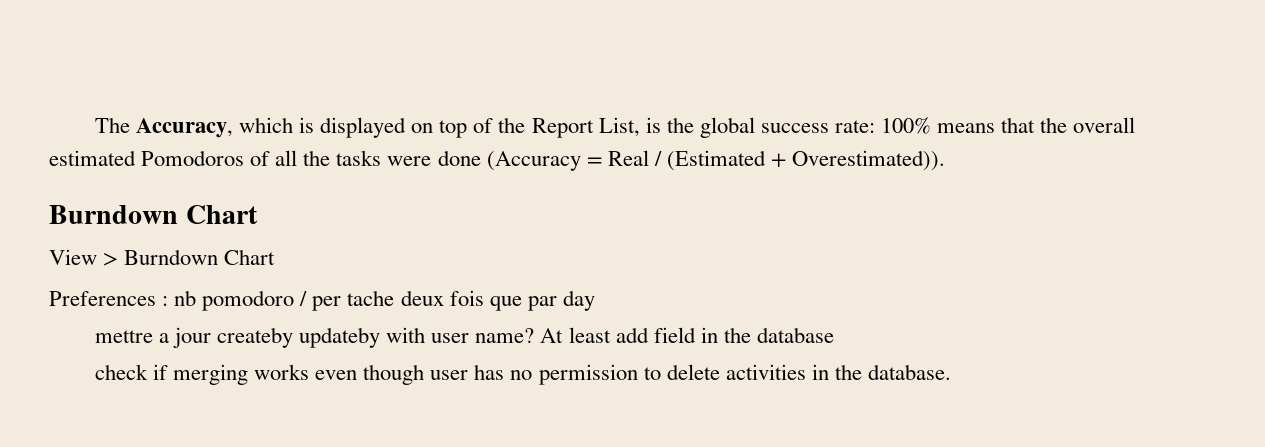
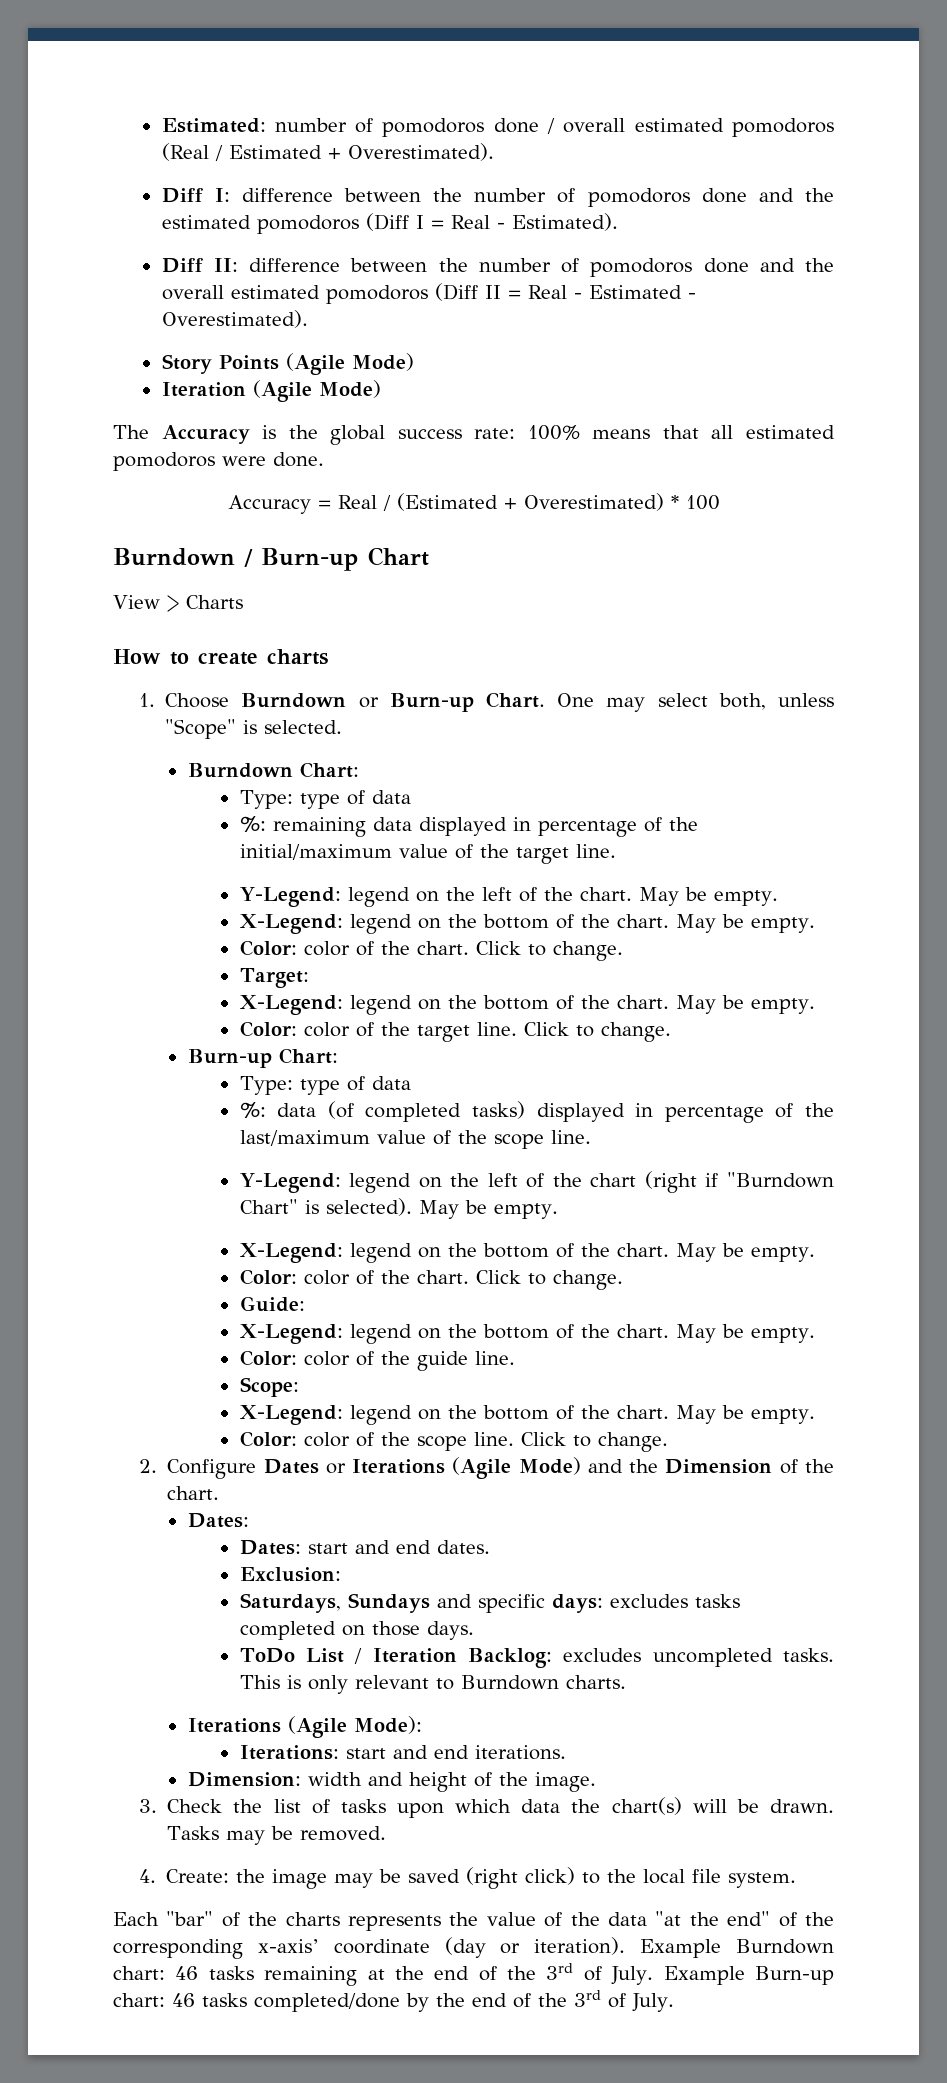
[94,117,640,138] The Accuracy, which is displayed on top of the Report List, -> [161,118,834,137] [161,143,494,161] [161,188,835,207] [161,213,618,234] [161,258,835,277] [161,283,696,304] [161,310,308,328] [161,353,414,375] [161,380,381,402] [113,425,250,444] Estimated: number of pomodoros done / overall estimated pomodoros (Real / Estimated + Overestimated). // Diff I: difference between the number of pomodoros done and the estimated pomodoros (Diff I = Real - Estimated). // Diff II: difference between the number of pomodoros done and the overall estimated pomodoros (Diff II = Real - Estimated - Overestimated). // Story Points (Agile Mode) // Iteration (Agile Mode) // The Accuracy
[1040,117,1136,133] [49,150,581,171] the overall estimated Pomodoros of all the tasks were done (Accuracy -> [711,425,835,439] [113,452,324,471] [227,495,311,514] all estimated pomodoros were done. // Accuracy
[792,150,946,171] [49,205,178,224] Overestimated)). // Burndown -> [523,493,720,511] [113,548,358,571] Overestimated) * 100 // Burndown / Burn-up
[124,249,276,265] [49,290,595,311] [94,327,834,348] [94,364,951,385] Burndown Chart // Preferences : nb pomodoro / per tache deux fois que par day // mettre a jour createby updateby with user name? At least add field in the database // check if merging works even though user has no permission to delete activities in the database. -> [185,595,243,609] [113,649,328,665] [139,692,834,712] [165,719,343,739] [187,762,359,778] [239,790,411,809] [239,816,698,837] [239,844,616,864] [239,887,778,907] [239,914,815,934] [239,940,623,961] [239,968,309,988] [239,995,815,1015] [239,1021,671,1042] [187,1048,338,1068] [239,1076,411,1095] [239,1101,834,1123] [239,1130,591,1149] [239,1171,834,1193] [239,1198,558,1219] [239,1243,815,1263] [239,1269,623,1290] [239,1296,305,1312] [239,1324,815,1344] [239,1350,515,1371] [239,1377,299,1397] [239,1405,815,1425] [239,1431,668,1452] [139,1457,835,1479] [167,1486,220,1500] [187,1513,249,1528] [239,1540,490,1555] [239,1567,341,1582] [239,1593,740,1613] [239,1621,474,1640] [239,1648,834,1668] [239,1675,626,1694] [187,1716,422,1738] [239,1745,566,1760] [187,1772,596,1792] [139,1797,835,1818] [167,1826,387,1845] [139,1867,797,1889] [113,1911,834,1931] [113,1937,834,1959] [113,1963,834,1986] [113,1990,674,2012] Charts // How to create charts // 1. Choose Burndown or Burn-up Chart. One may select both, unless "Scope" is selected. // Burndown Chart: // Type: type of data // %: remaining data displayed in percentage of the initial/maximum value of the target line. // Y-Legend: legend on the left of the chart. May be empty. // X-Legend: legend on the bottom of the chart. May be empty. // Color: color of the chart. Click to change. // Target: // X-Legend: legend on the bottom of the chart. May be empty. // Color: color of the target line. Click to change. // Burn-up Chart: // Type: type of data // %: data (of completed tasks) displayed in percentage of the last/maximum value of the scope line. // Y-Legend: legend on the left of the chart (right if "Burndown Chart" is selected). May be empty. // X-Legend: legend on the bottom of the chart. May be empty. // Color: color of the chart. Click to change. // Guide: // X-Legend: legend on the bottom of the chart. May be empty. // Color: color of the guide line. // Scope: // X-Legend: legend on the bottom of the chart. May be empty. // Color: color of the scope line. Click to change. // 2. Configure Dates or Iterations (Agile Mode) and the Dimension of the chart. // Dates: // Dates: start and end dates. // Exclusion: // Saturdays, Sundays and specific days: excludes tasks completed on those days. // ToDo List / Iteration Backlog: excludes uncompleted tasks. This is only relevant to Burndown charts. // Iterations (Agile Mode): // Iterations: start and end iterations. // Dimension: width and height of the image. // 3. Check the list of tasks upon which data the chart(s) will be drawn. Tasks may be removed. // 4. Create: the image may be saved (right click) to the local file system. // Each "bar" of the charts represents the value of the data "at the end" of the corresponding x-axis’ coordinate (day or iteration). Example Burndown chart: 46 tasks remaining at the end of the 3rd of July. Example Burn-up chart: 46 tasks completed/done by the end of the 3rd of July.

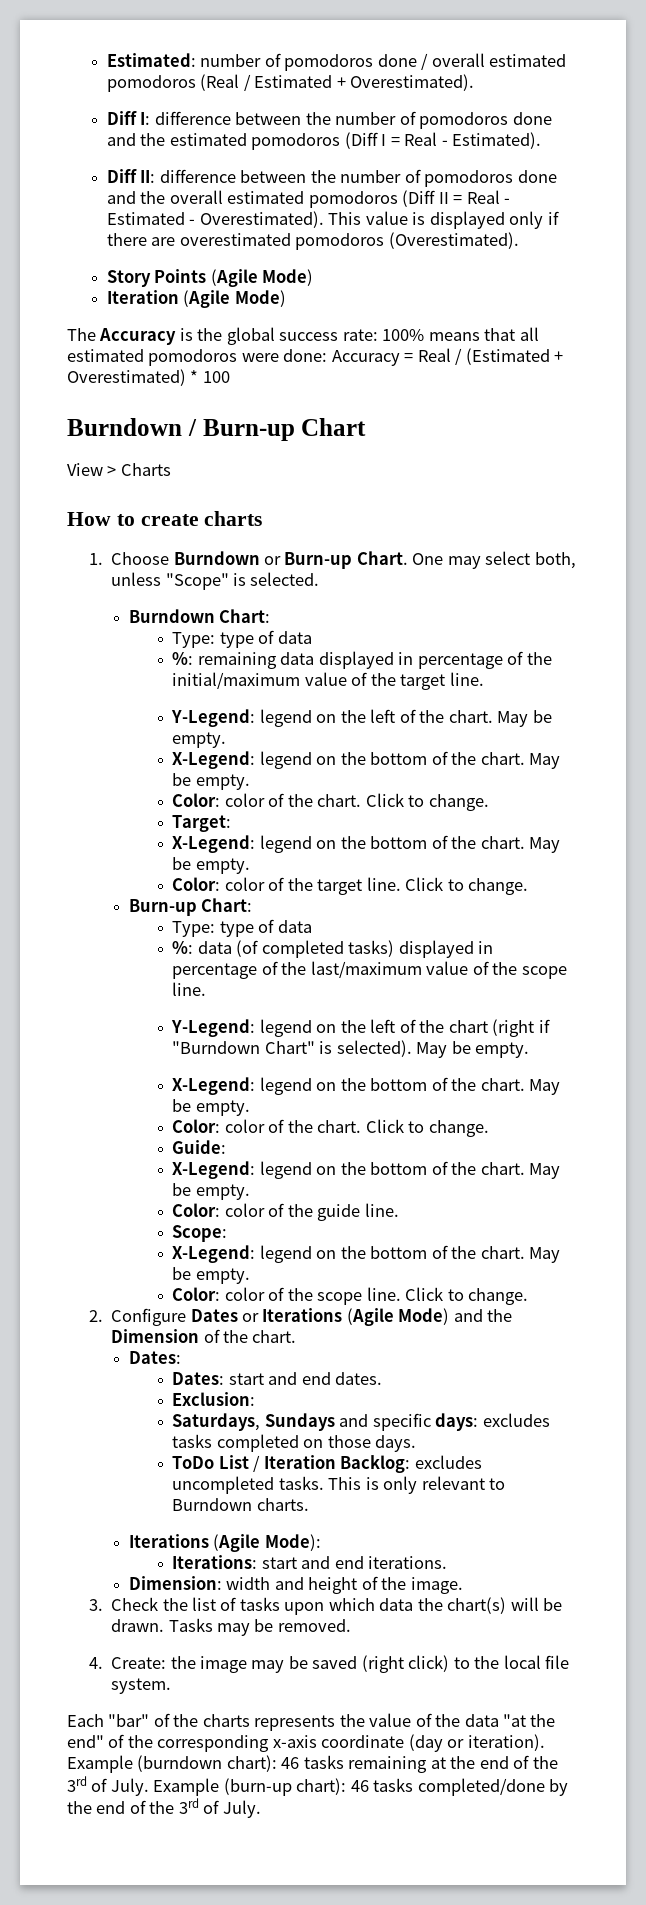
(308, 319) none -> [328,211,559,229] [106,232,519,250] This value is displayed only if there are overestimated pomodoros (Overestimated).
[273,452,324,467] done. // -> [283,349,328,362] done:
[257,1939,319,1953] x-axis’ -> [272,1735,317,1748] x-axis
[736,1939,834,1954] [113,1966,165,1980] Burndown chart: -> [137,1755,277,1772] (burndown chart):
[755,1966,834,1985] [113,1993,165,2007] Burn-up chart: -> [223,1778,347,1796] (burn-up chart):

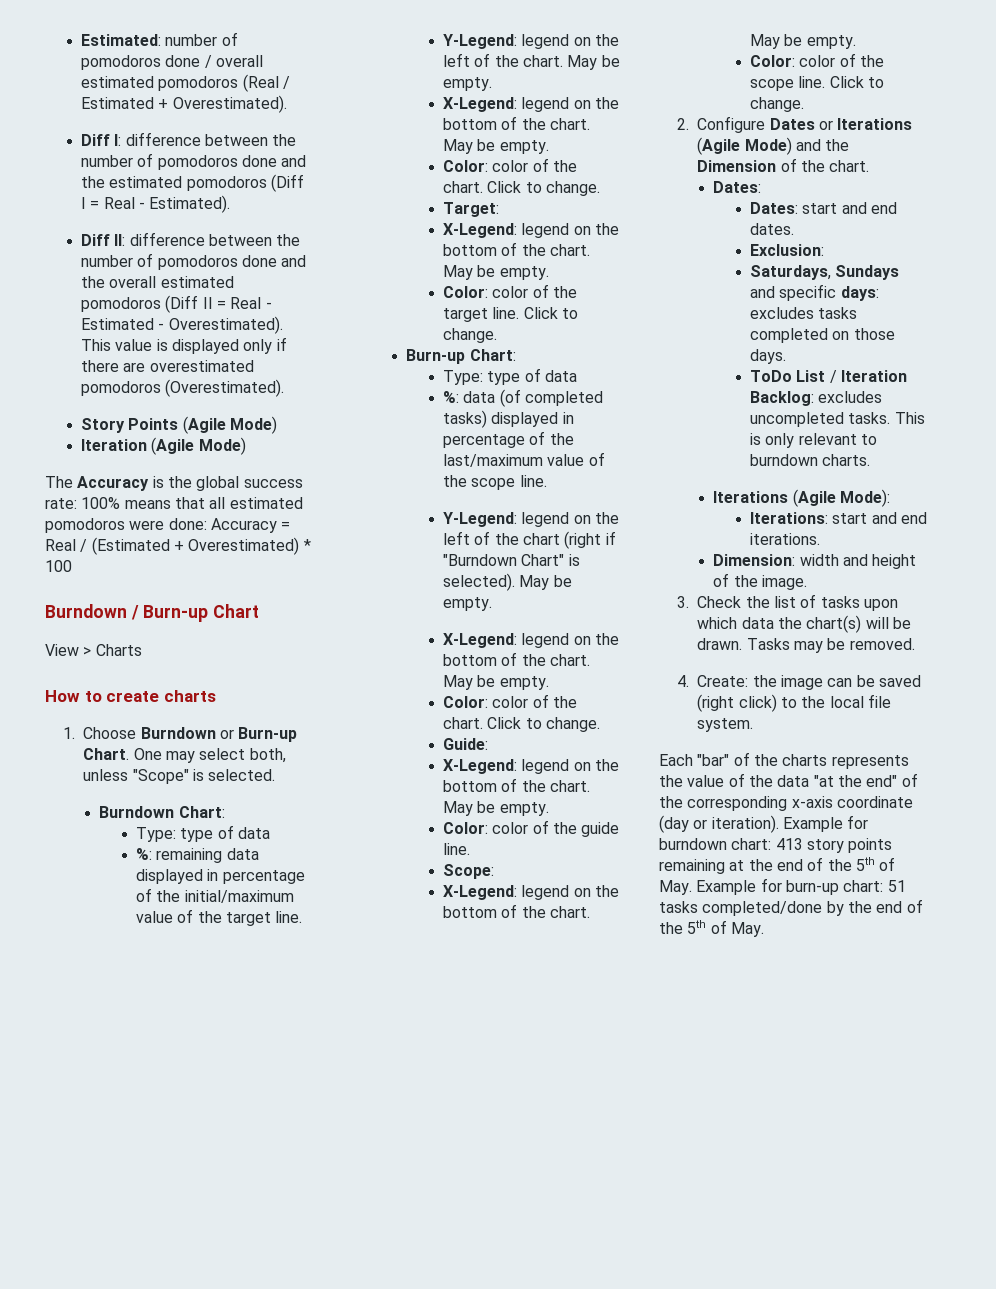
[172,1498,253,1511] Burndown -> [749,454,818,466] burndown
[251,1660,285,1673] may -> [827,678,853,687] can
[137,1755,344,1772] (burndown chart): 46 tasks -> [847,815,869,829] [659,838,893,853] for burndown chart: 413 story points
[67,1776,369,1796] 3rd of July. Example (burn-up chart): 46 -> [855,857,896,871] [659,878,906,895] 5th of May. Example for burn-up chart: 51
[178,1798,261,1818] 3rd of July. -> [687,920,764,937] 5th of May.

